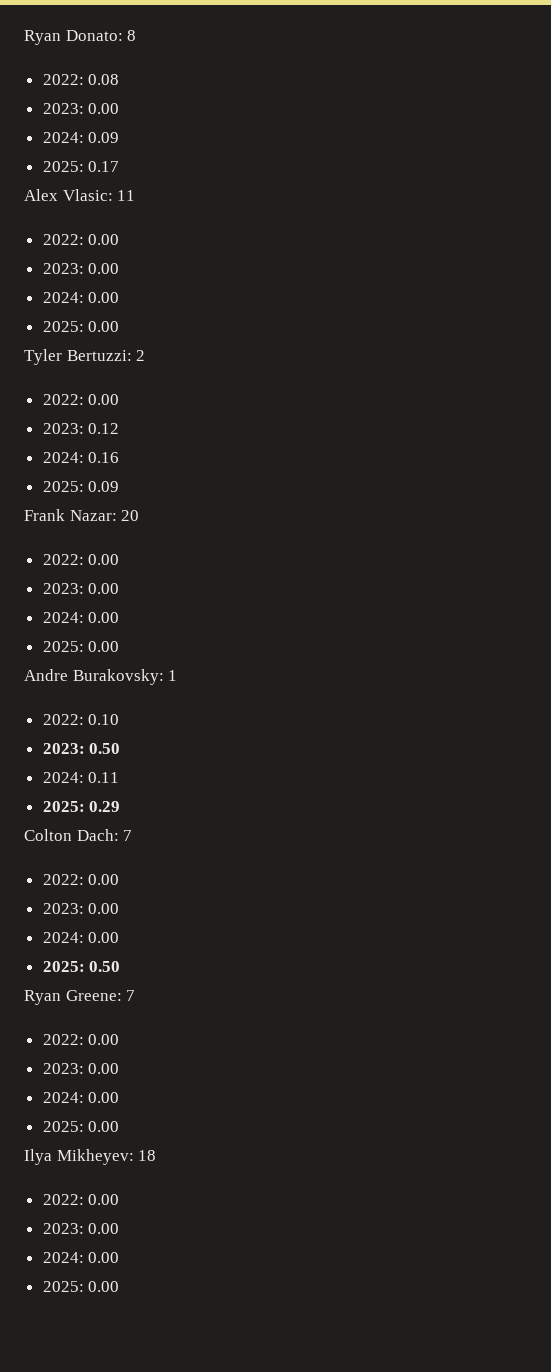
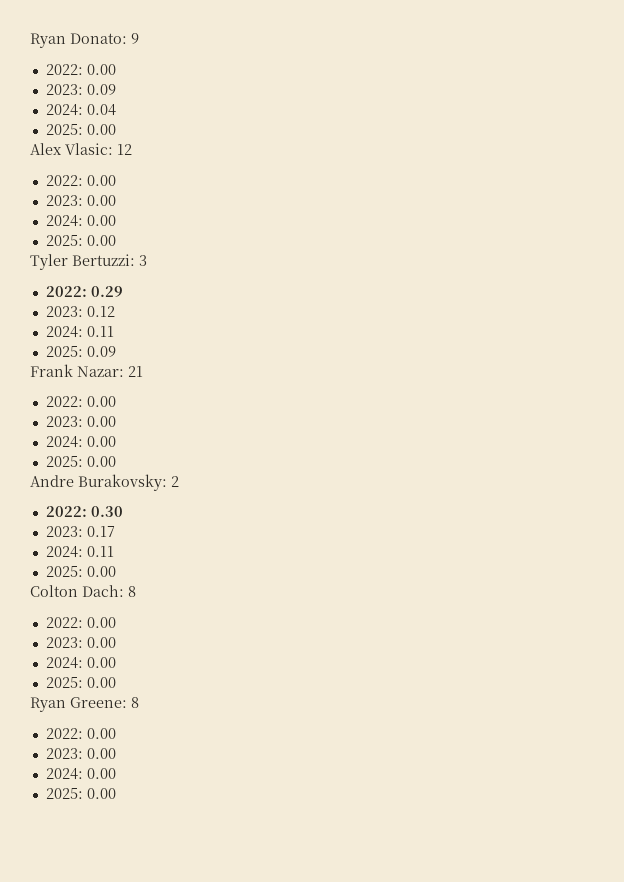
[127,30,137,41] [42,74,120,85] [42,103,120,114] [42,132,120,143] [42,161,120,172] 8 // 2022: 0.08 // 2023: 0.00 // 2024: 0.09 // 2025: 0.17 -> [131,33,139,44] [45,64,116,75] [45,84,116,95] [45,104,116,116] [45,124,116,135] 9 // 2022: 0.00 // 2023: 0.09 // 2024: 0.04 // 2025: 0.00
[117,190,136,201] 11 -> [117,144,132,155] 12
[136,350,146,361] [42,394,120,405] 2 // 2022: 0.00 -> [139,255,147,266] [45,286,123,297] 3 // 2022: 0.29
[88,452,120,463] 0.16 -> [86,326,114,337] 0.11
[121,510,140,521] 20 -> [128,366,143,377] 21
[168,670,178,681] [42,714,120,725] [42,743,121,754] [42,772,120,783] [42,801,121,812] 1 // 2022: 0.10 // 2023: 0.50 // 2024: 0.11 // 2025: 0.29 -> [171,476,179,487] [45,506,123,517] [45,526,115,537] [45,546,114,558] [45,566,116,577] 2 // 2022: 0.30 // 2023: 0.17 // 2024: 0.11 // 2025: 0.00
[123,830,133,841] [42,874,120,885] [42,903,120,914] [42,932,120,943] [42,961,121,972] [24,990,136,1005] [42,1034,120,1045] [42,1063,120,1074] [42,1092,120,1103] [42,1121,120,1132] [24,1149,157,1165] 7 // 2022: 0.00 // 2023: 0.00 // 2024: 0.00 // 2025: 0.50 // Ryan Greene: 7 // 2022: 0.00 // 2023: 0.00 // 2024: 0.00 // 2025: 0.00 // Ilya Mikheyev: 18 -> [128,586,136,597] [45,617,116,628] [45,637,116,648] [45,657,116,669] [45,677,116,688] [30,697,139,712] 8 // 2022: 0.00 // 2023: 0.00 // 2024: 0.00 // 2025: 0.00 // Ryan Greene: 8

